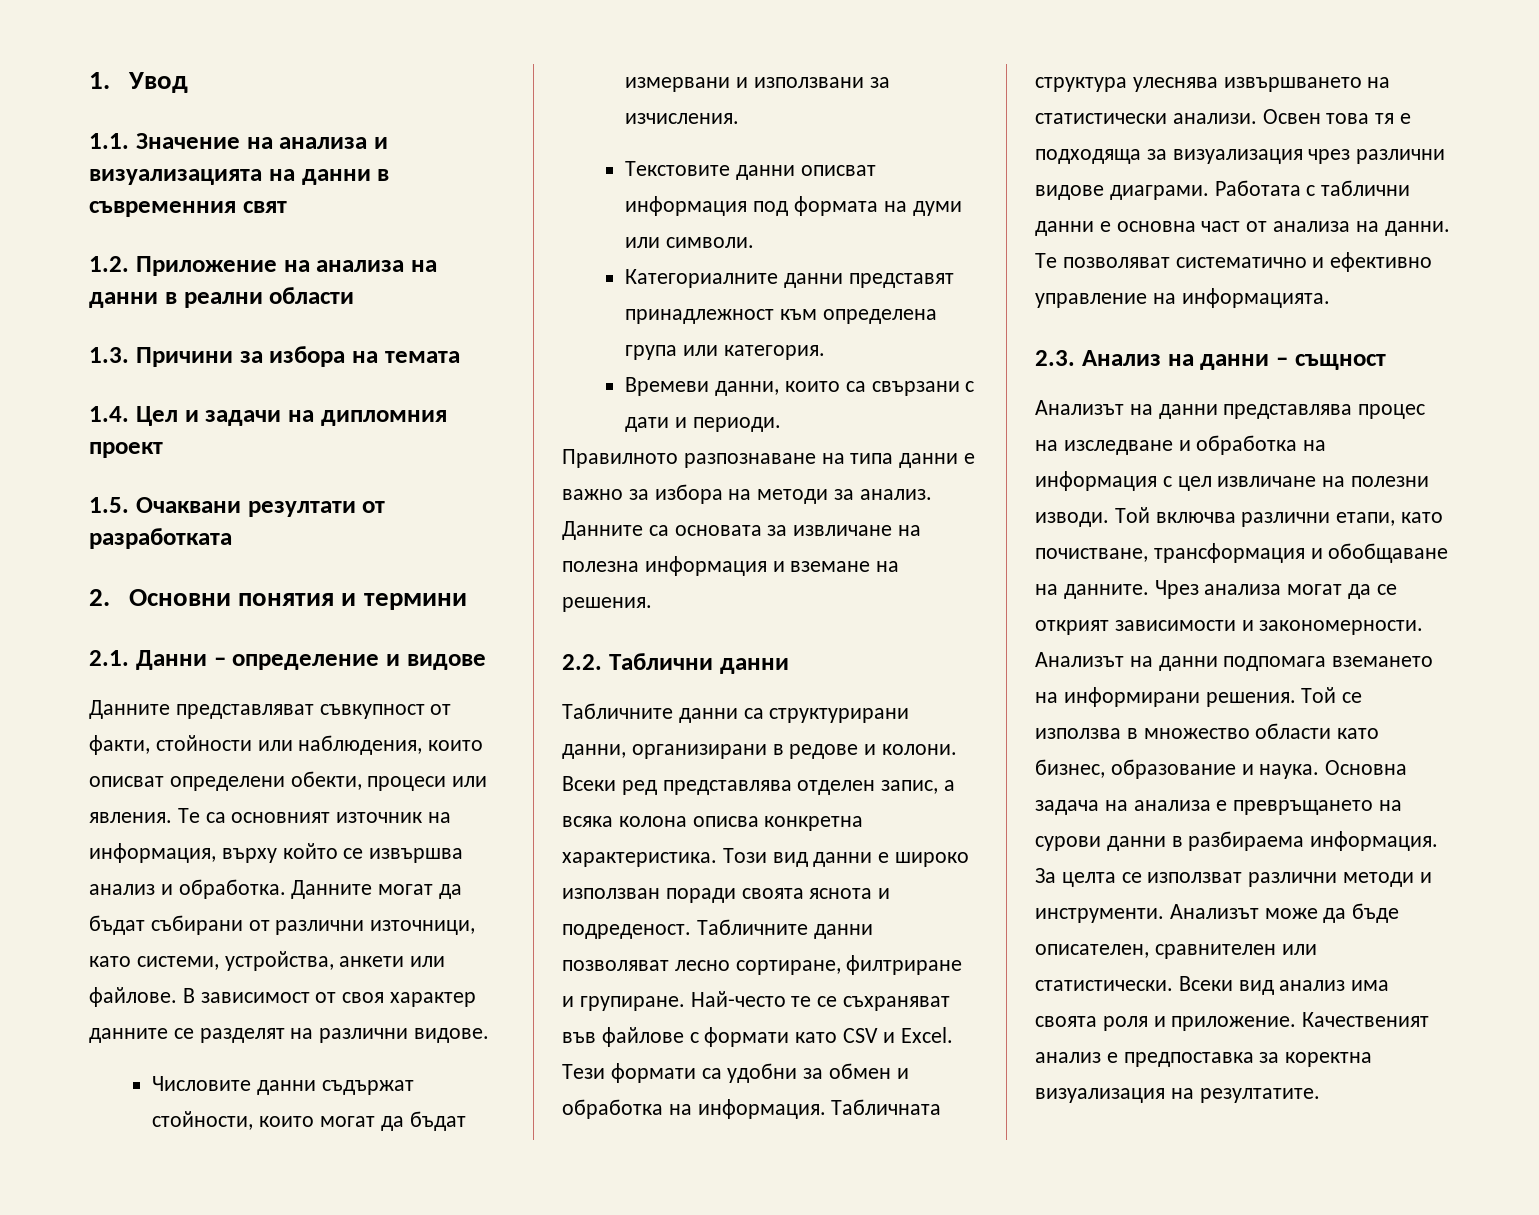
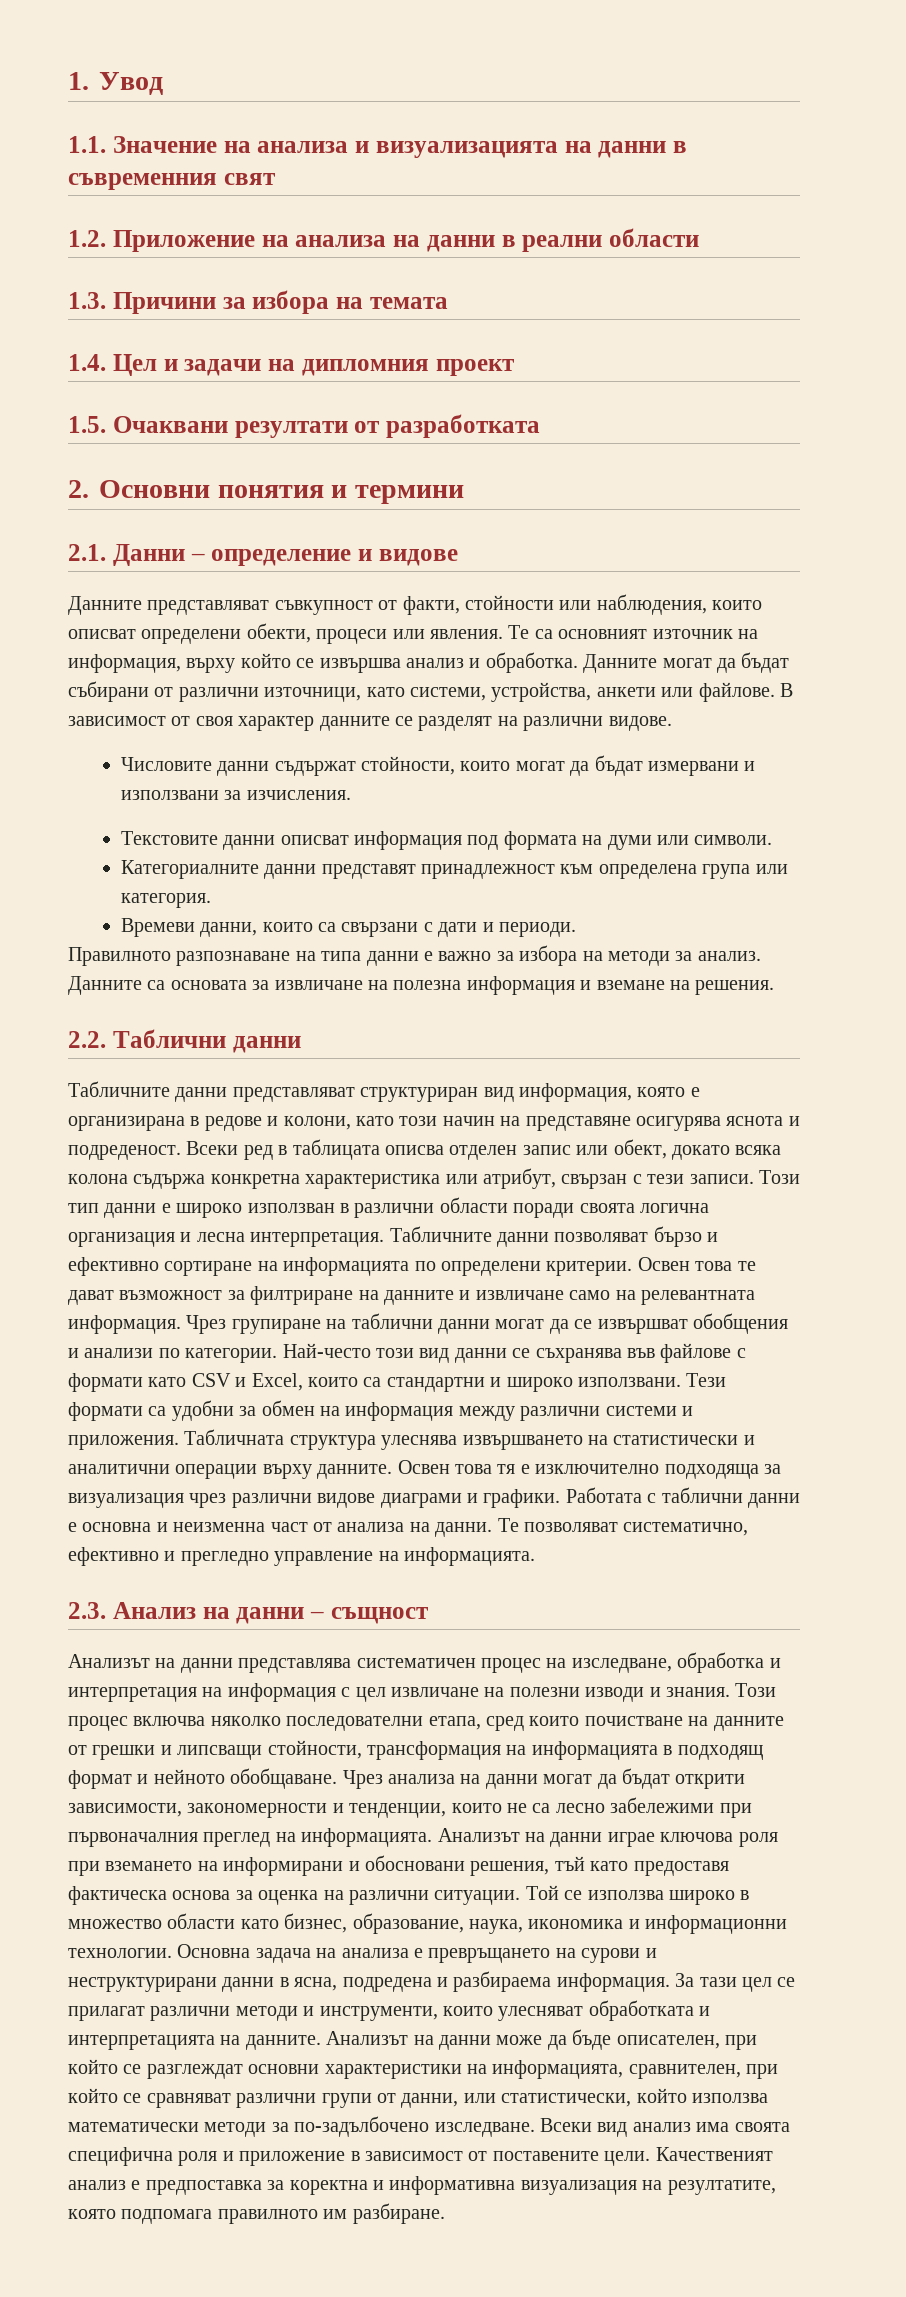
[743,708,910,723] [562,744,958,759] [562,776,956,795] [562,816,864,831] [562,848,970,867] [562,888,891,903] [562,919,873,939] [562,955,963,975] [562,991,951,1011] са структурирани данни, организирани в редове и колони. Всеки ред представлява отделен запис, а всяка колона описва конкретна характеристика. Този вид данни е широко използван поради своята яснота и подреденост. Табличните данни позволяват лесно сортиране, филтриране и групиране. Най-често те се съхраняват -> [232,1083,700,1102] [68,1116,800,1131] [68,1139,782,1160] [68,1168,800,1189] [68,1197,709,1218] [68,1226,719,1247] [68,1257,756,1276] [68,1286,755,1305] [68,1313,788,1334] [68,1343,622,1363] представляват структуриран вид информация, която е организирана в редове и колони, като този начин на представяне осигурява яснота и подреденост. Всеки ред в таблицата описва отделен запис или обект, докато всяка колона съдържа конкретна характеристика или атрибут, свързан с тези записи. Този тип данни е широко използван в различни области поради своята логична организация и лесна интерпретация. Табличните данни позволяват бързо и ефективно сортиране на информацията по определени критерии. Освен това те дават възможност за филтриране на данните и извличане само на релевантната информация. Чрез групиране на таблични данни могат да се извършват обобщения и анализи по категории. Най-често този вид данни се съхранява
[900,1027,953,1043] Excel. -> [251,1373,681,1392] Excel, които са стандартни и широко използвани.
[896,1068,909,1079] [562,1099,826,1119] и обработка на информация. -> [320,1402,693,1421] [68,1435,179,1450] на информация между различни системи и приложения.
[1172,113,1257,124] анализи. -> [743,1435,755,1445] [68,1464,393,1479] и аналитични операции върху данните.
(1412, 118) none -> [535,1464,660,1474] изключително
[1109,185,1209,200] диаграми. -> [380,1489,561,1508] диаграми и графики.
(1196, 226) none -> [156,1522,266,1532] и неизменна
[1175,252,1433,272] систематично и ефективно -> [623,1522,749,1536] [68,1547,269,1566] систематично, ефективно и прегледно
(1353, 411) none -> [356,1658,476,1668] систематичен
[1063,435,1298,455] изследване и обработка -> [571,1652,781,1673] [68,1687,197,1702] изследване, обработка и интерпретация
[1035,507,1444,527] [1035,543,1449,563] [1035,580,1397,599] [1035,620,1424,635] [1035,652,1434,671] [1035,687,1296,707] изводи. Той включва различни етапи, като почистване, трансформация и обобщаване на данните. Чрез анализа могат да се открият зависимости и закономерности. Анализът на данни подпомага вземането на информирани решения. -> [585,1683,777,1702] [68,1716,784,1731] [68,1740,763,1760] [68,1768,746,1789] [68,1797,752,1818] [68,1828,778,1847] [68,1855,729,1876] [68,1886,521,1905] изводи и знания. Този процес включва няколко последователни етапа, сред които почистване на данните от грешки и липсващи стойности, трансформация на информацията в подходящ формат и нейното обобщаване. Чрез анализа на данни могат да бъдат открити зависимости, закономерности и тенденции, които не са лесно забележими при първоначалния преглед на информацията. Анализът на данни играе ключова роля при вземането на информирани и обосновани решения, тъй като предоставя фактическа основа за оценка на различни ситуации.
(1121, 733) none -> [668,1890,735,1905] широко
[1110,759,1320,779] образование и наука. -> [352,1913,788,1934] [68,1948,172,1958] образование, наука, икономика и информационни технологии.
[1106,831,1439,851] [1035,868,1432,887] [1035,903,1400,923] [1035,944,1317,959] [1035,980,1173,991] данни в разбираема информация. За целта се използват различни методи и инструменти. Анализът може да бъде описателен, сравнителен или статистически. -> [645,1948,657,1958] [68,1971,796,1992] [68,2000,711,2021] [68,2029,757,2050] [68,2059,779,2079] [68,2088,768,2108] [68,2116,535,2137] и неструктурирани данни в ясна, подредена и разбираема информация. За тази цел се прилагат различни методи и инструменти, които улесняват обработката и интерпретацията на данните. Анализът на данни може да бъде описателен, при който се разглеждат основни характеристики на информацията, сравнителен, при който се сравняват различни групи от данни, или статистически, който използва математически методи за по-задълбочено изследване.
(1097, 1021) none -> [68,2147,173,2166] специфична
[1171,1016,1297,1031] приложение. -> [239,2151,651,2166] приложение в зависимост от поставените цели.
[1035,1088,1320,1103] визуализация на резултатите. -> [373,2176,776,2195] [68,2203,445,2224] и информативна визуализация на резултатите, която подпомага правилното им разбиране.

